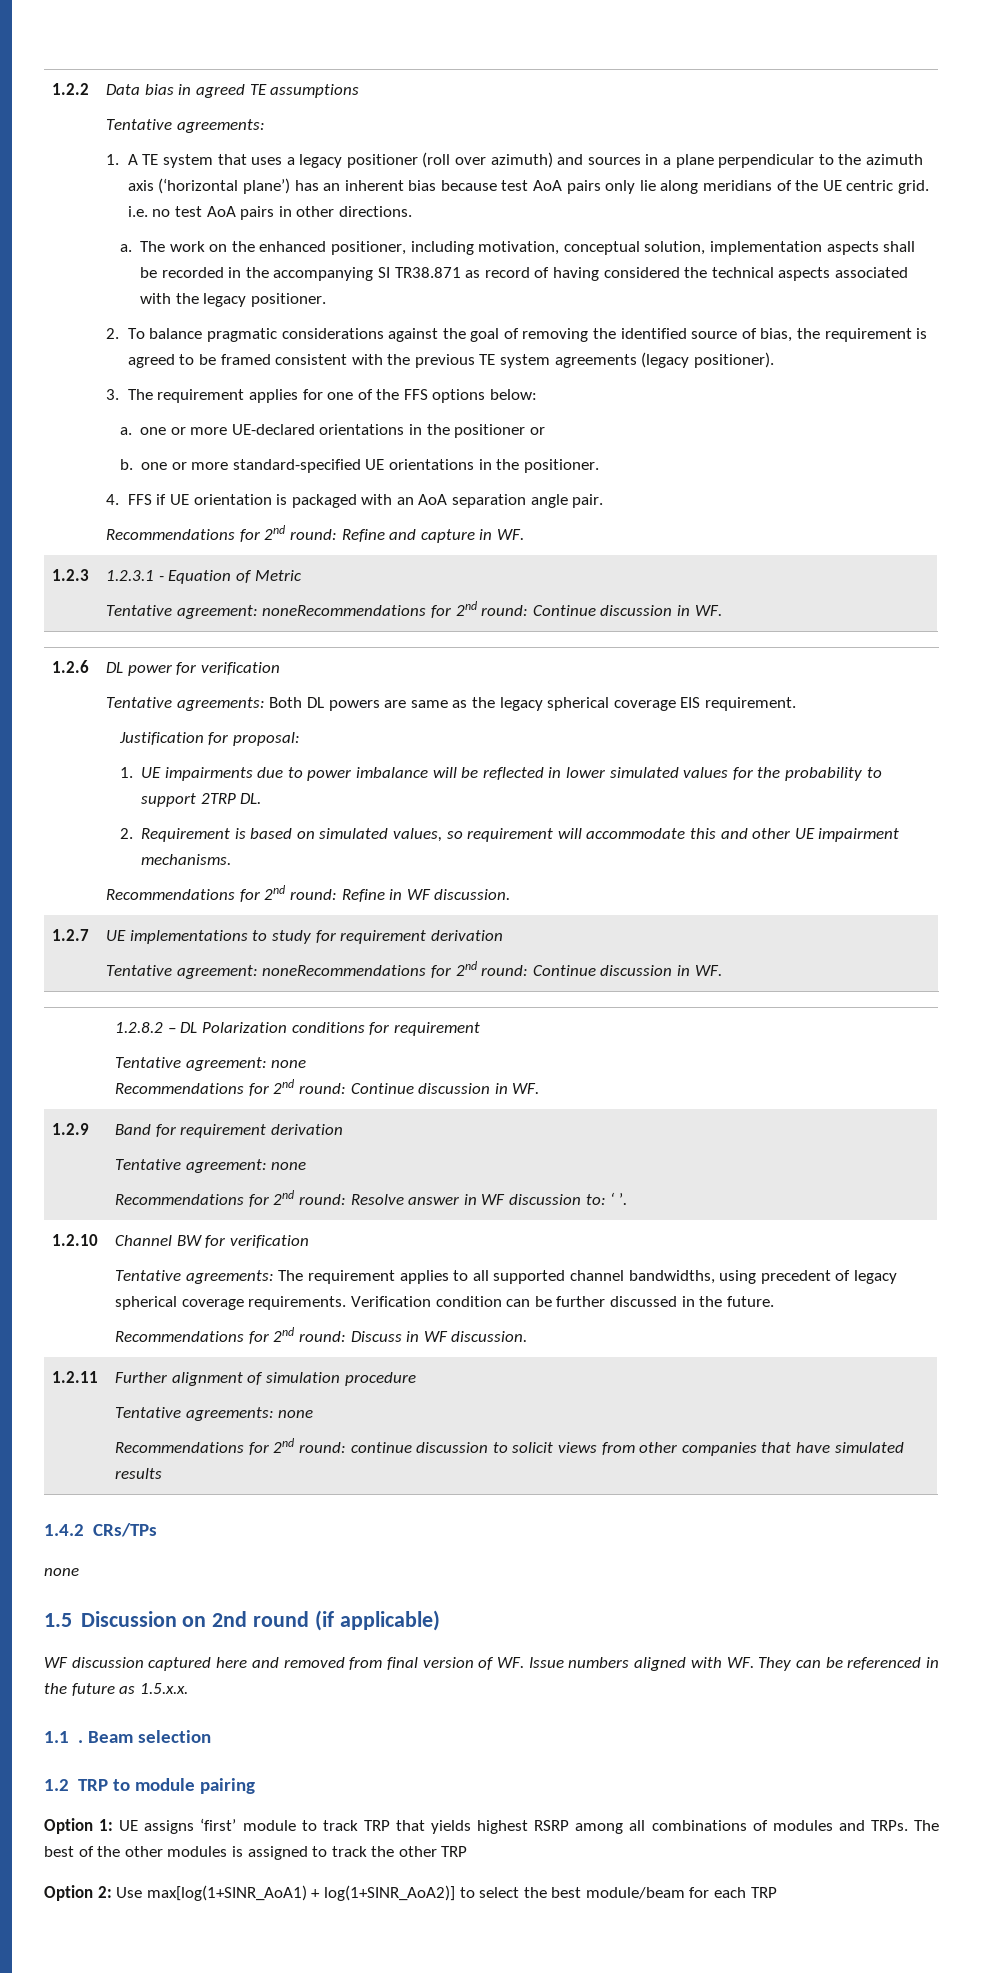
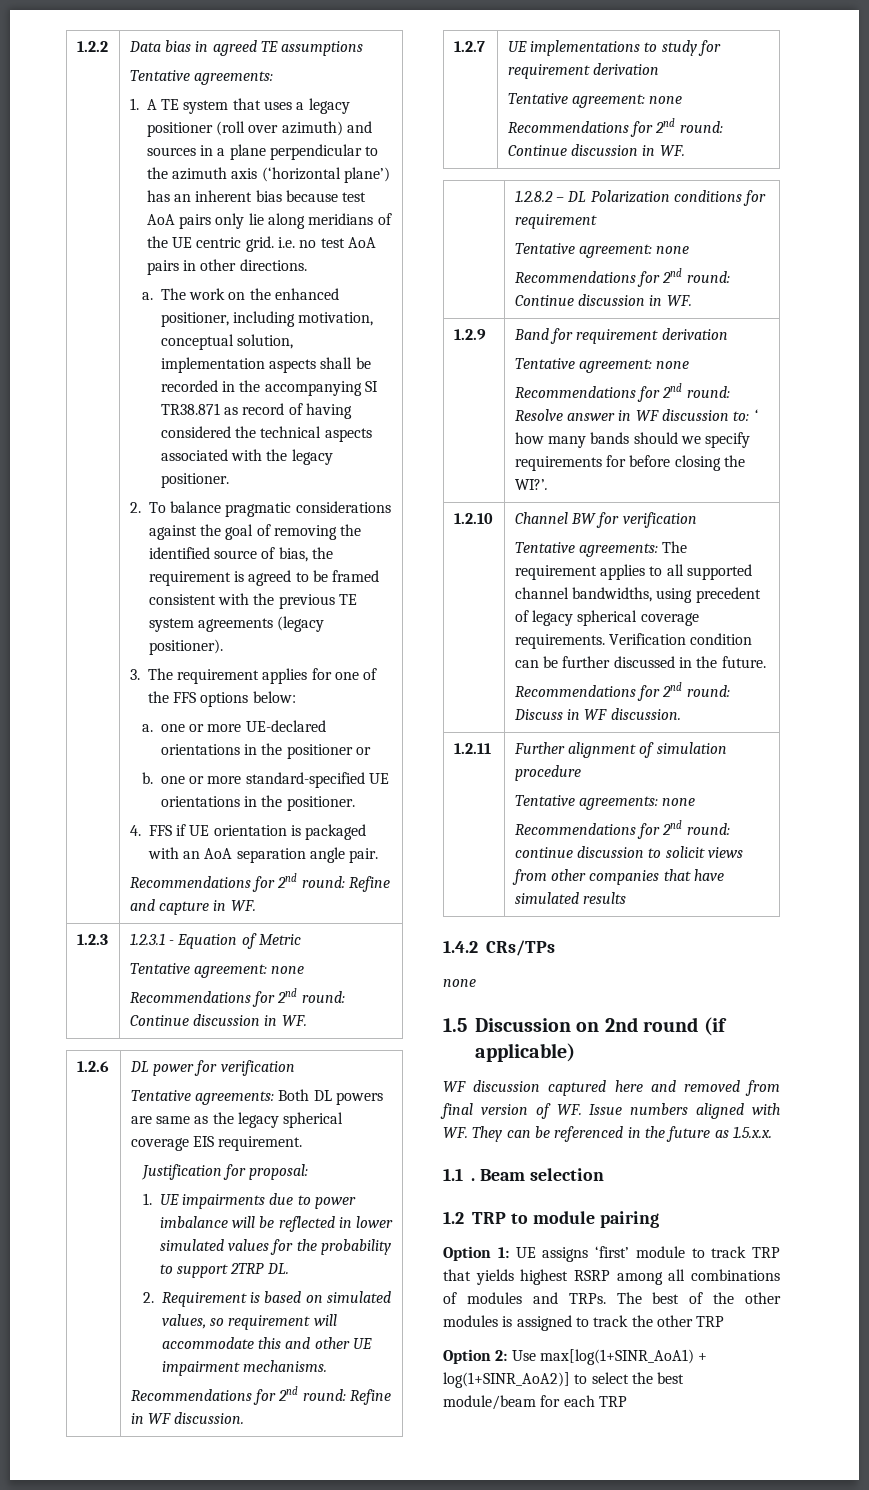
[262,605,427,616] noneRecommendations -> [271,966,305,974] [129,991,251,1003] none // Recommendations
[262,965,427,976] noneRecommendations -> [649,96,683,104] [507,121,629,133] none // Recommendations
[618,1193,627,1205] ’. -> [514,432,751,448] [514,455,745,471] [514,479,548,490] how many bands should we specify requirements for before closing the WI?’.

